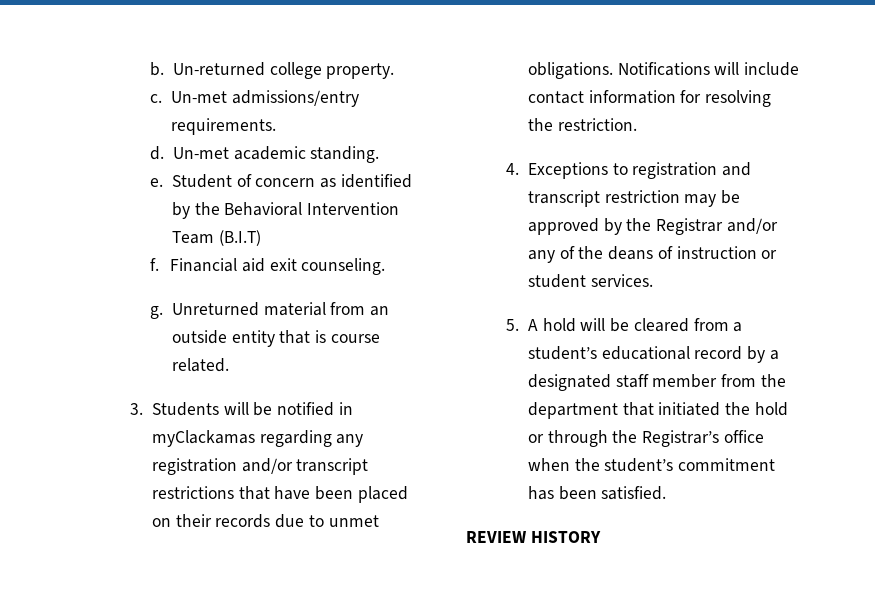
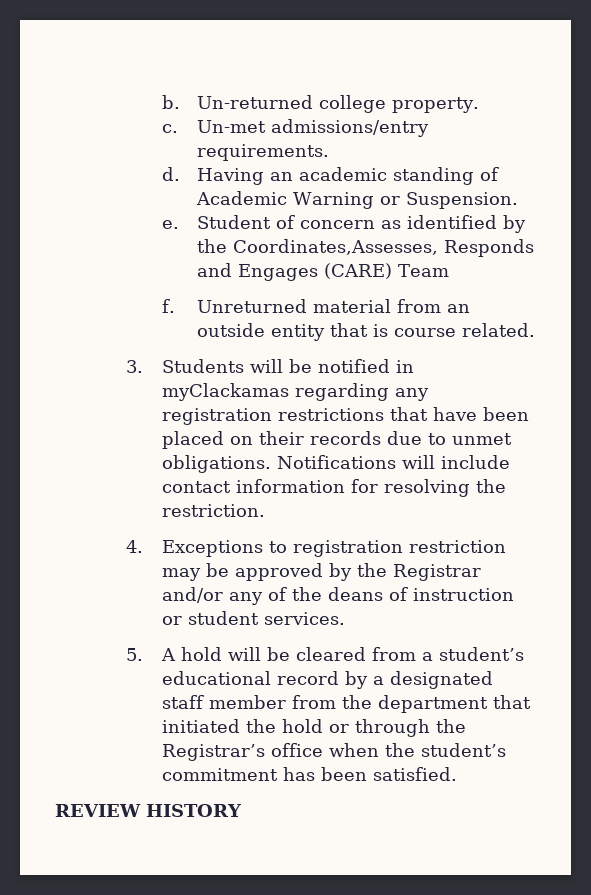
[172,146,380,163] Un-met academic standing. -> [197,167,500,185] [196,191,519,209] Having an academic standing of Academic Warning or Suspension.
[224,202,400,216] [171,230,261,246] [150,258,386,275] [150,306,164,319] Behavioral Intervention Team (B.I.T) // f. Financial aid exit counseling. // g. -> [233,239,535,257] [197,263,450,281] [161,299,175,313] Coordinates,Assesses, Responds and Engages (CARE) Team // f.
[241,458,369,475] and/or transcript -> (272, 416) none
[722,162,752,176] [527,190,600,207] and transcript -> (403, 548) none

